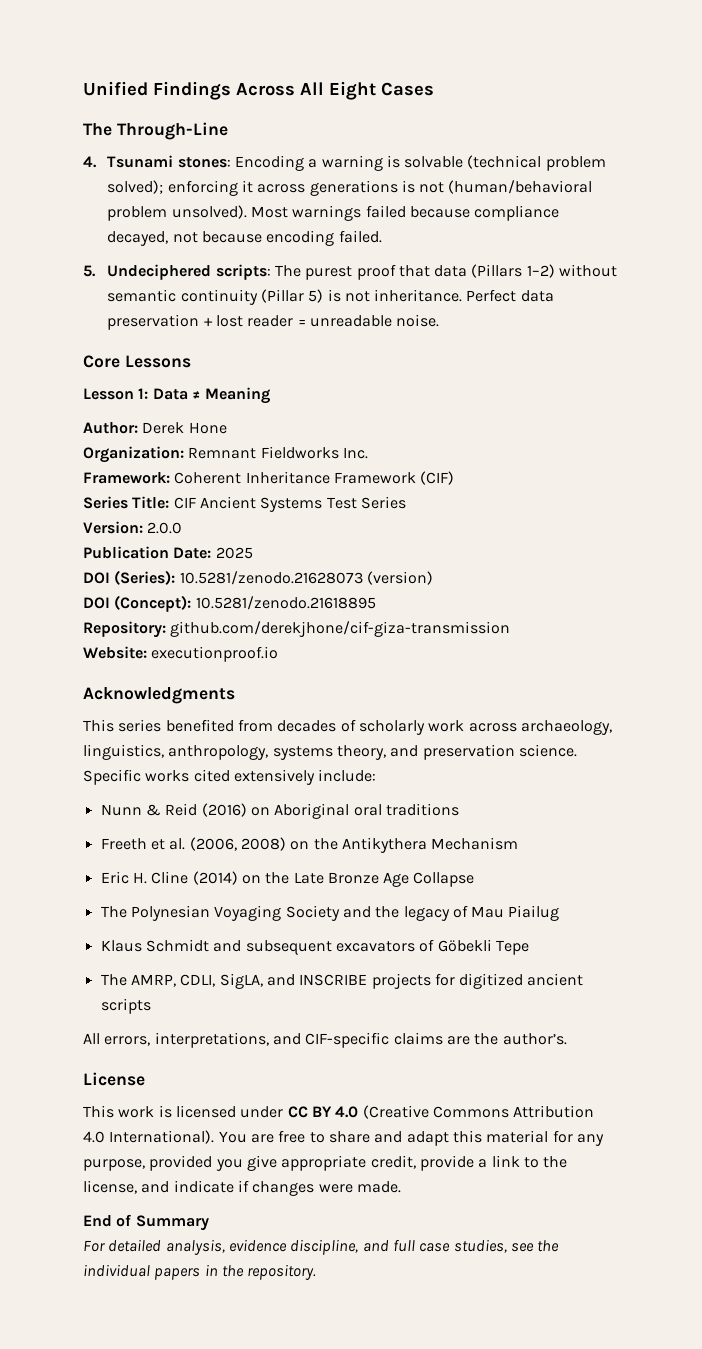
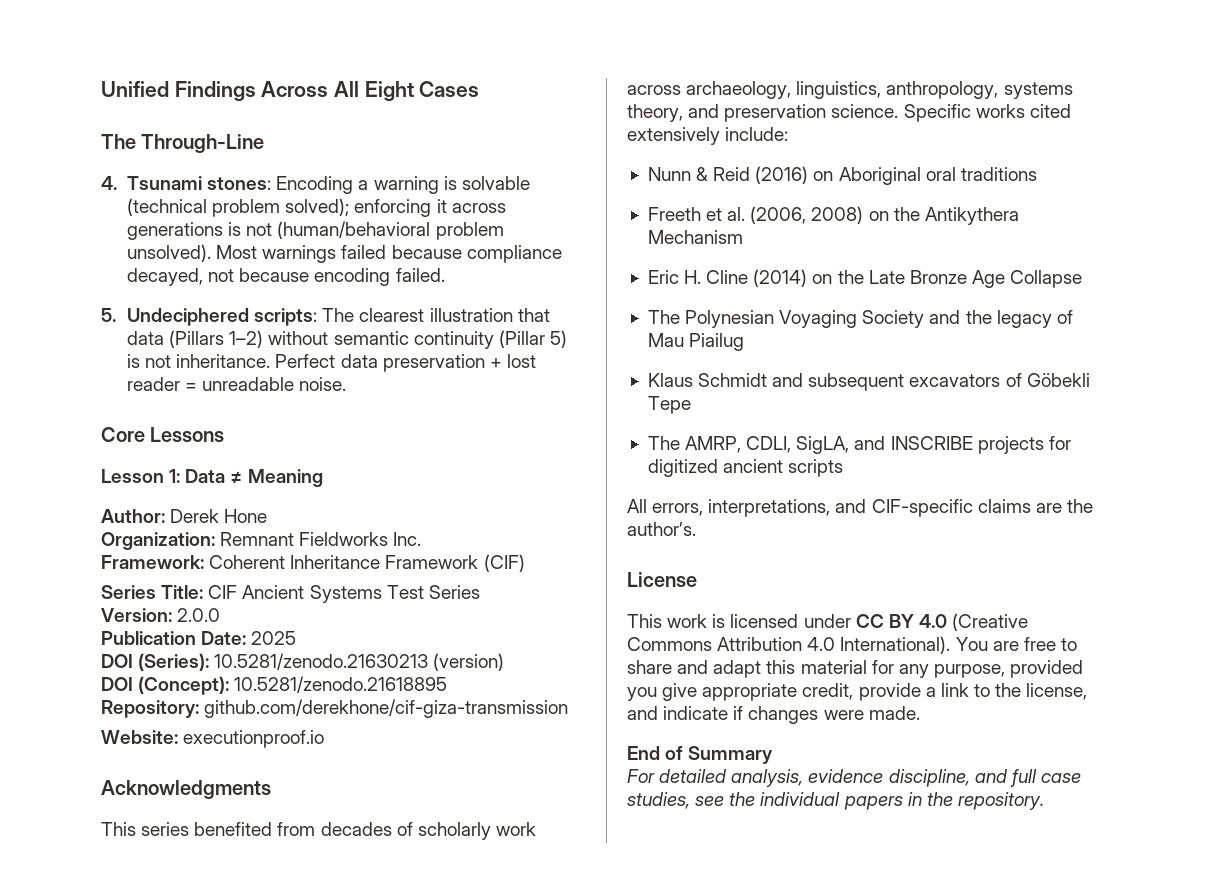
[305,264,396,280] purest proof -> [359,308,513,322] clearest illustration
[179,571,363,585] 10.5281/zenodo.21628073 -> [214,653,429,670] 10.5281/zenodo.21630213
[170,621,511,637] github.com/derekjhone/cif-giza-transmission -> [204,699,569,718] github.com/derekhone/cif-giza-transmission

